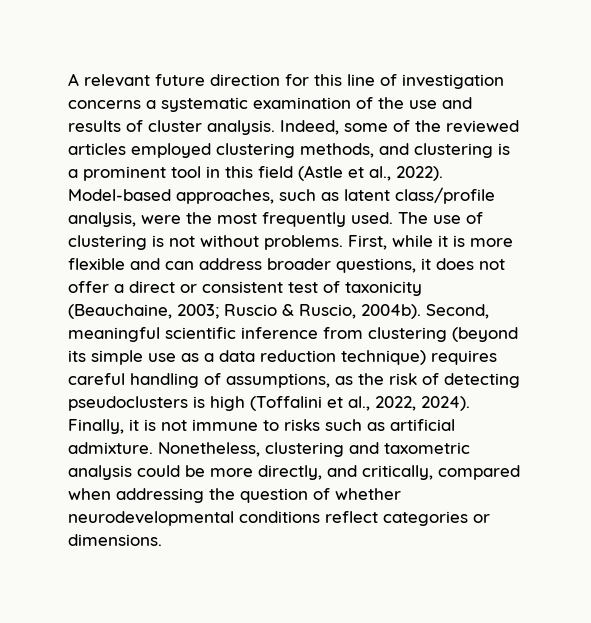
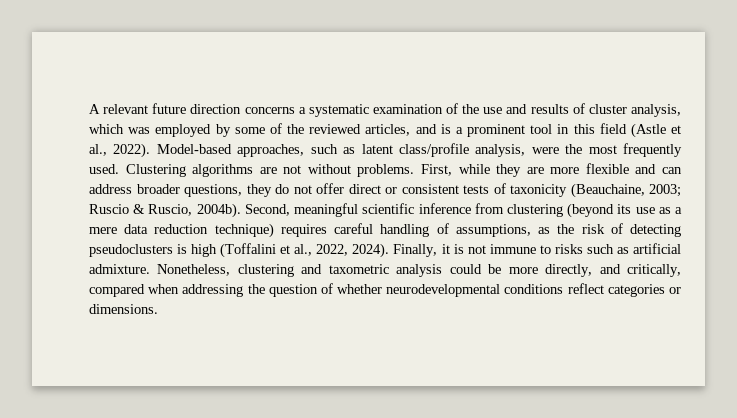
[285,74,504,89] for this line of investigation -> (242, 109) none
[207,120,519,135] [68,143,493,158] analysis. Indeed, some of the reviewed articles employed clustering methods, and clustering -> [630,104,681,117] [89,123,437,137] analysis, which was employed by some of the reviewed articles, and
[398,212,483,224] [68,235,164,250] The use of clustering is -> [125,164,277,177] Clustering algorithms are
[438,235,465,247] it is -> [496,164,544,177] they are
[421,258,474,270] it does -> [246,184,289,197] they do
[114,284,124,293] a -> (344, 188) none
[288,282,318,293] test -> [463,185,489,194] tests
[91,350,143,365] simple -> (632, 209) none
(214, 357) none -> [89,227,117,234] mere

